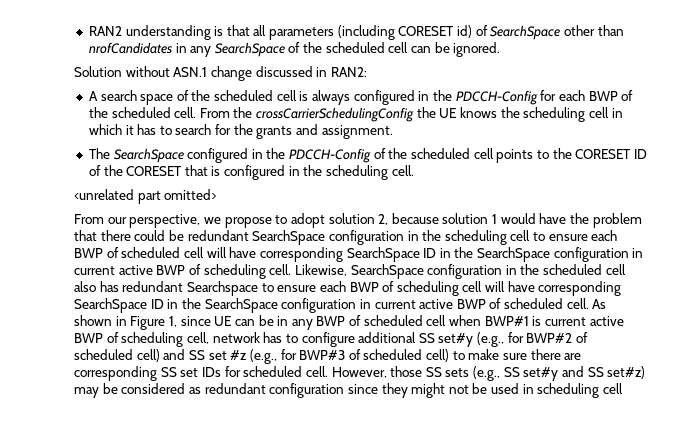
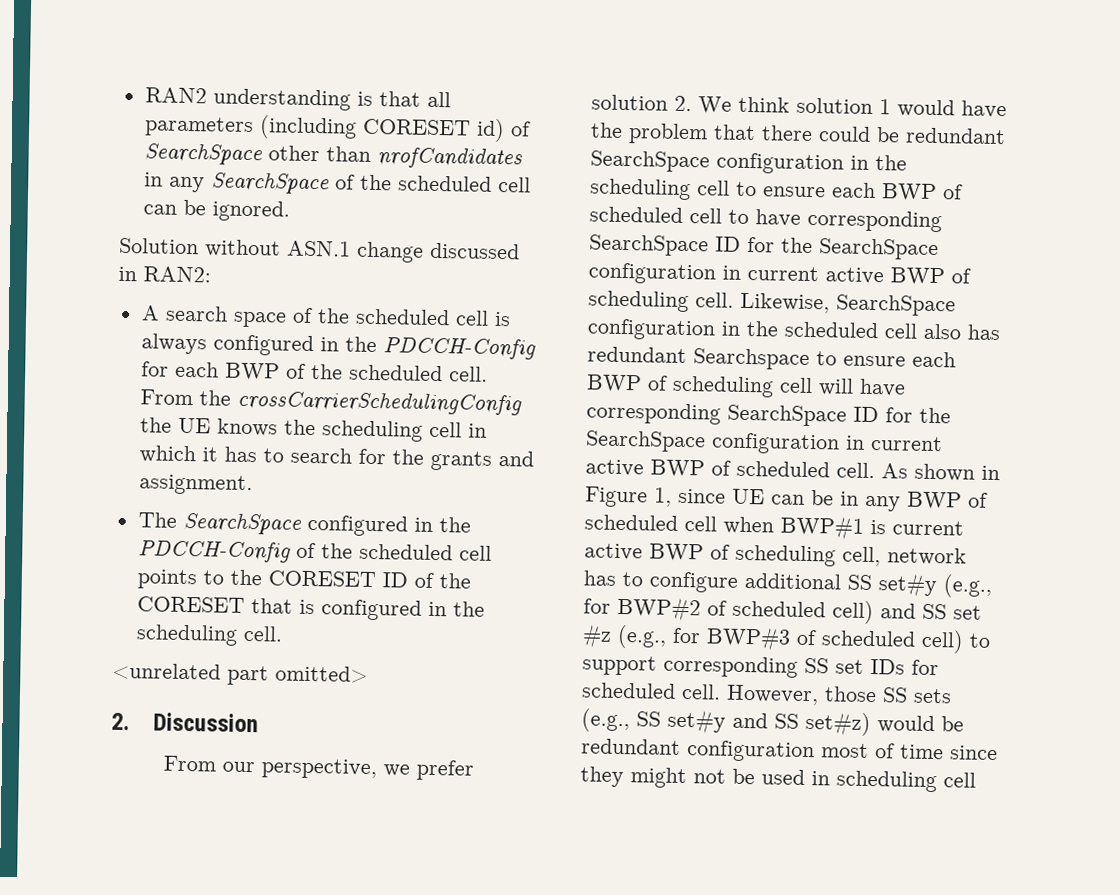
(217, 194) none -> [111,712,260,733] // 2. Discussion
[224,213,439,228] propose to adopt solution 2, because -> [415,759,474,781] [591,94,790,114] prefer solution 2. We think
[206,247,451,262] will have corresponding SearchSpace ID in -> [728,209,942,233] [589,234,775,257] to have corresponding SearchSpace ID for
[167,299,179,309] in -> [885,407,913,423] for
[468,349,582,360] make sure there are -> [582,655,657,676] support
[74,383,345,398] may be considered as redundant configuration -> [877,715,964,734] [581,738,944,763] would be redundant configuration most of time

